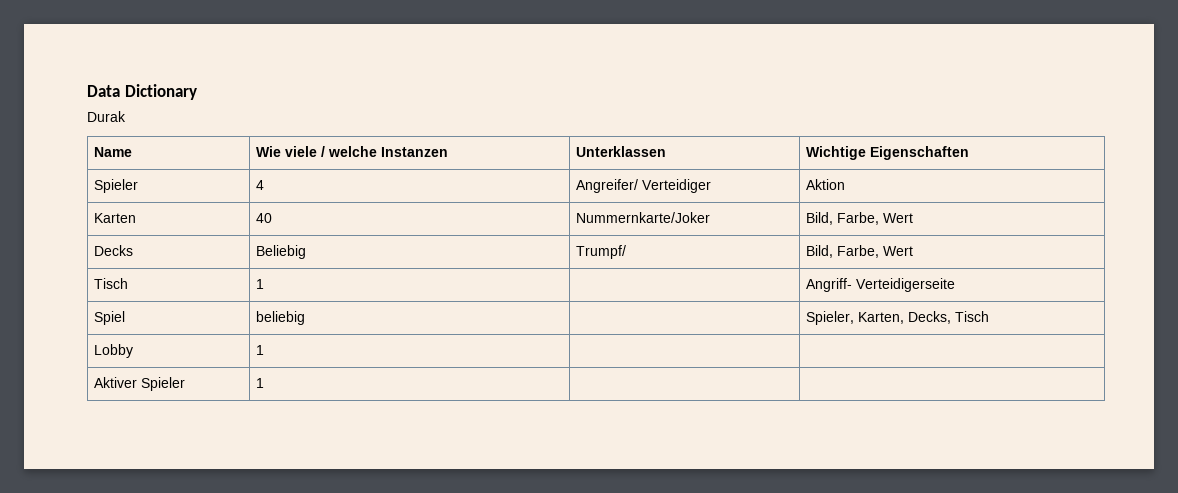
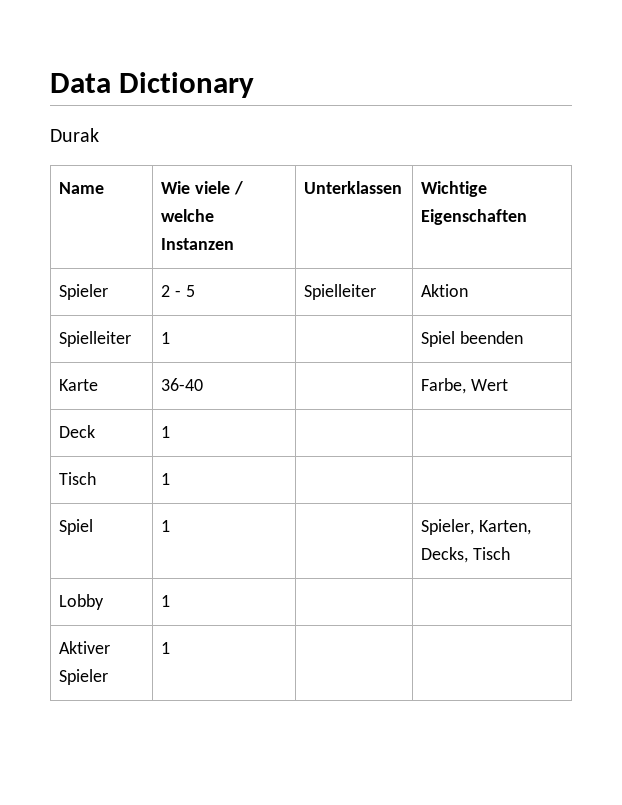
[256,180,265,190] [576,179,712,193] [806,179,846,190] [94,213,137,223] [256,213,273,223] [576,212,711,223] [806,212,914,225] [94,245,134,256] [256,245,307,259] [576,245,627,259] [806,245,914,258] 4 | Angreifer/ Verteidiger | Aktion // Karten | 40 | Nummernkarte/Joker | Bild, Farbe, Wert // Decks | Beliebig | Trumpf/ | Bild, Farbe, Wert -> [161,285,195,297] [304,284,377,300] [421,284,469,297] [59,331,132,347] [161,332,171,344] [421,331,523,347] [59,379,99,391] [161,378,204,391] [421,378,508,394] [59,425,96,438] [161,426,171,438] 2 - 5 | Spielleiter | Aktion // Spielleiter | 1 | | Spiel beenden // Karte | 36-40 | | Farbe, Wert // Deck | 1 | |
[806,278,956,292] Angriff- Verteidigerseite -> (171, 479) none
[256,311,306,325] beliebig -> [161,520,171,532] 1

